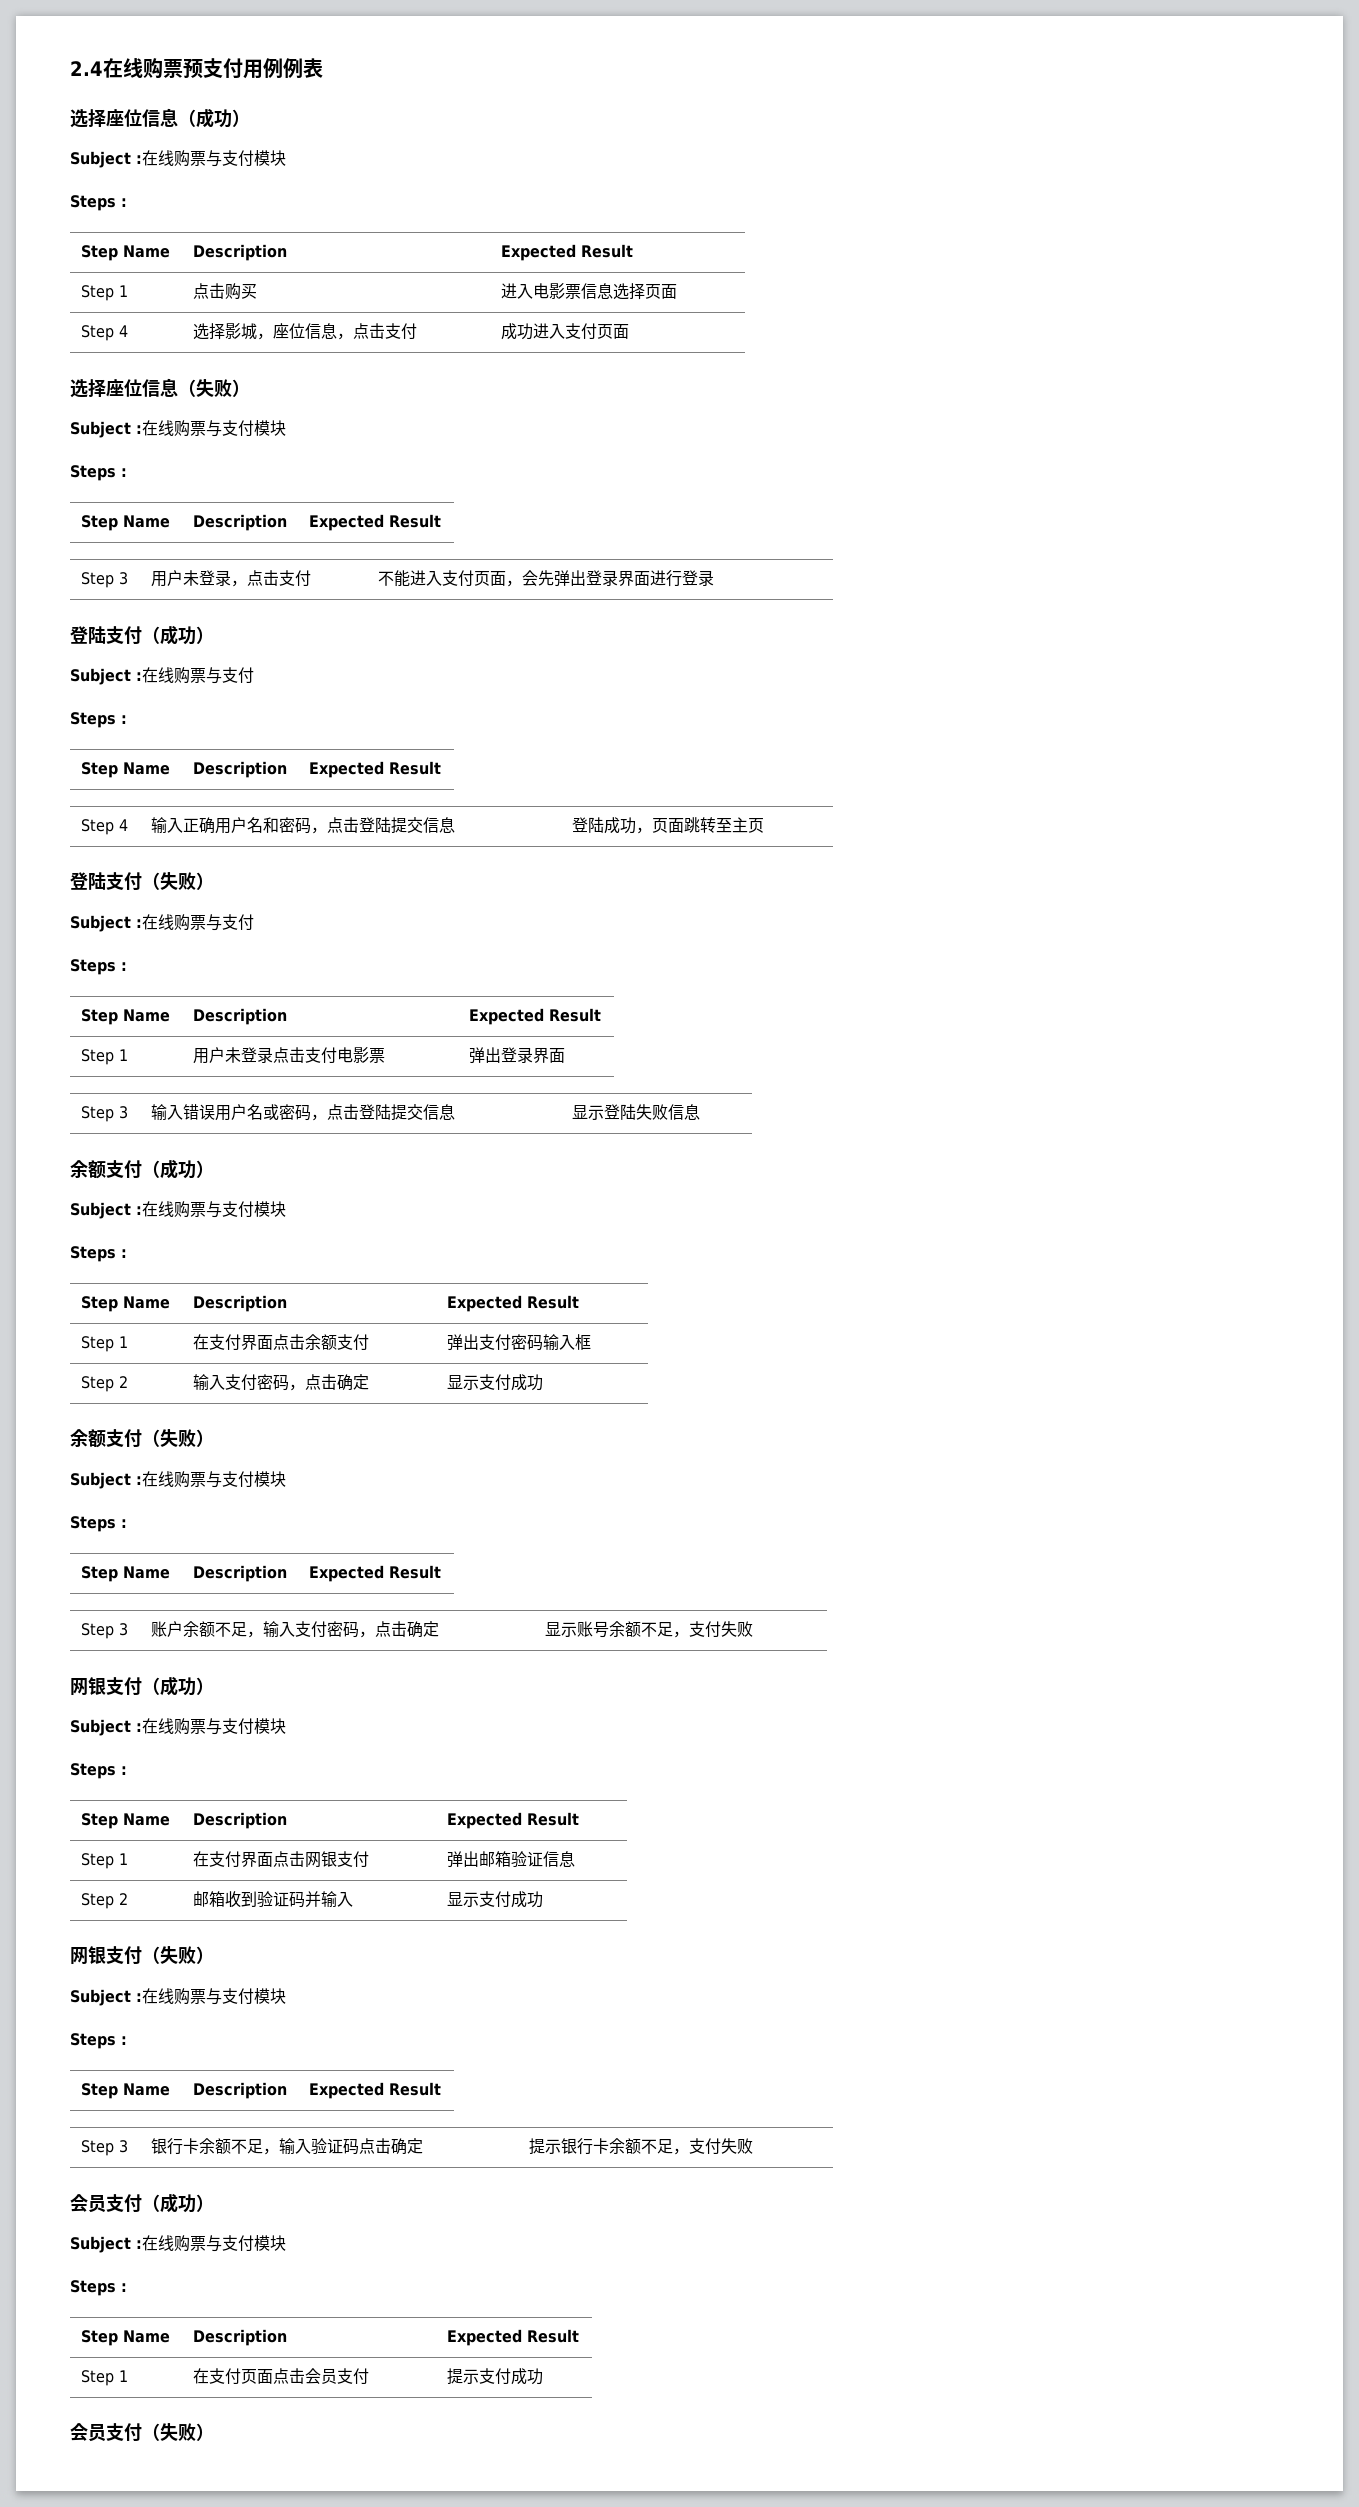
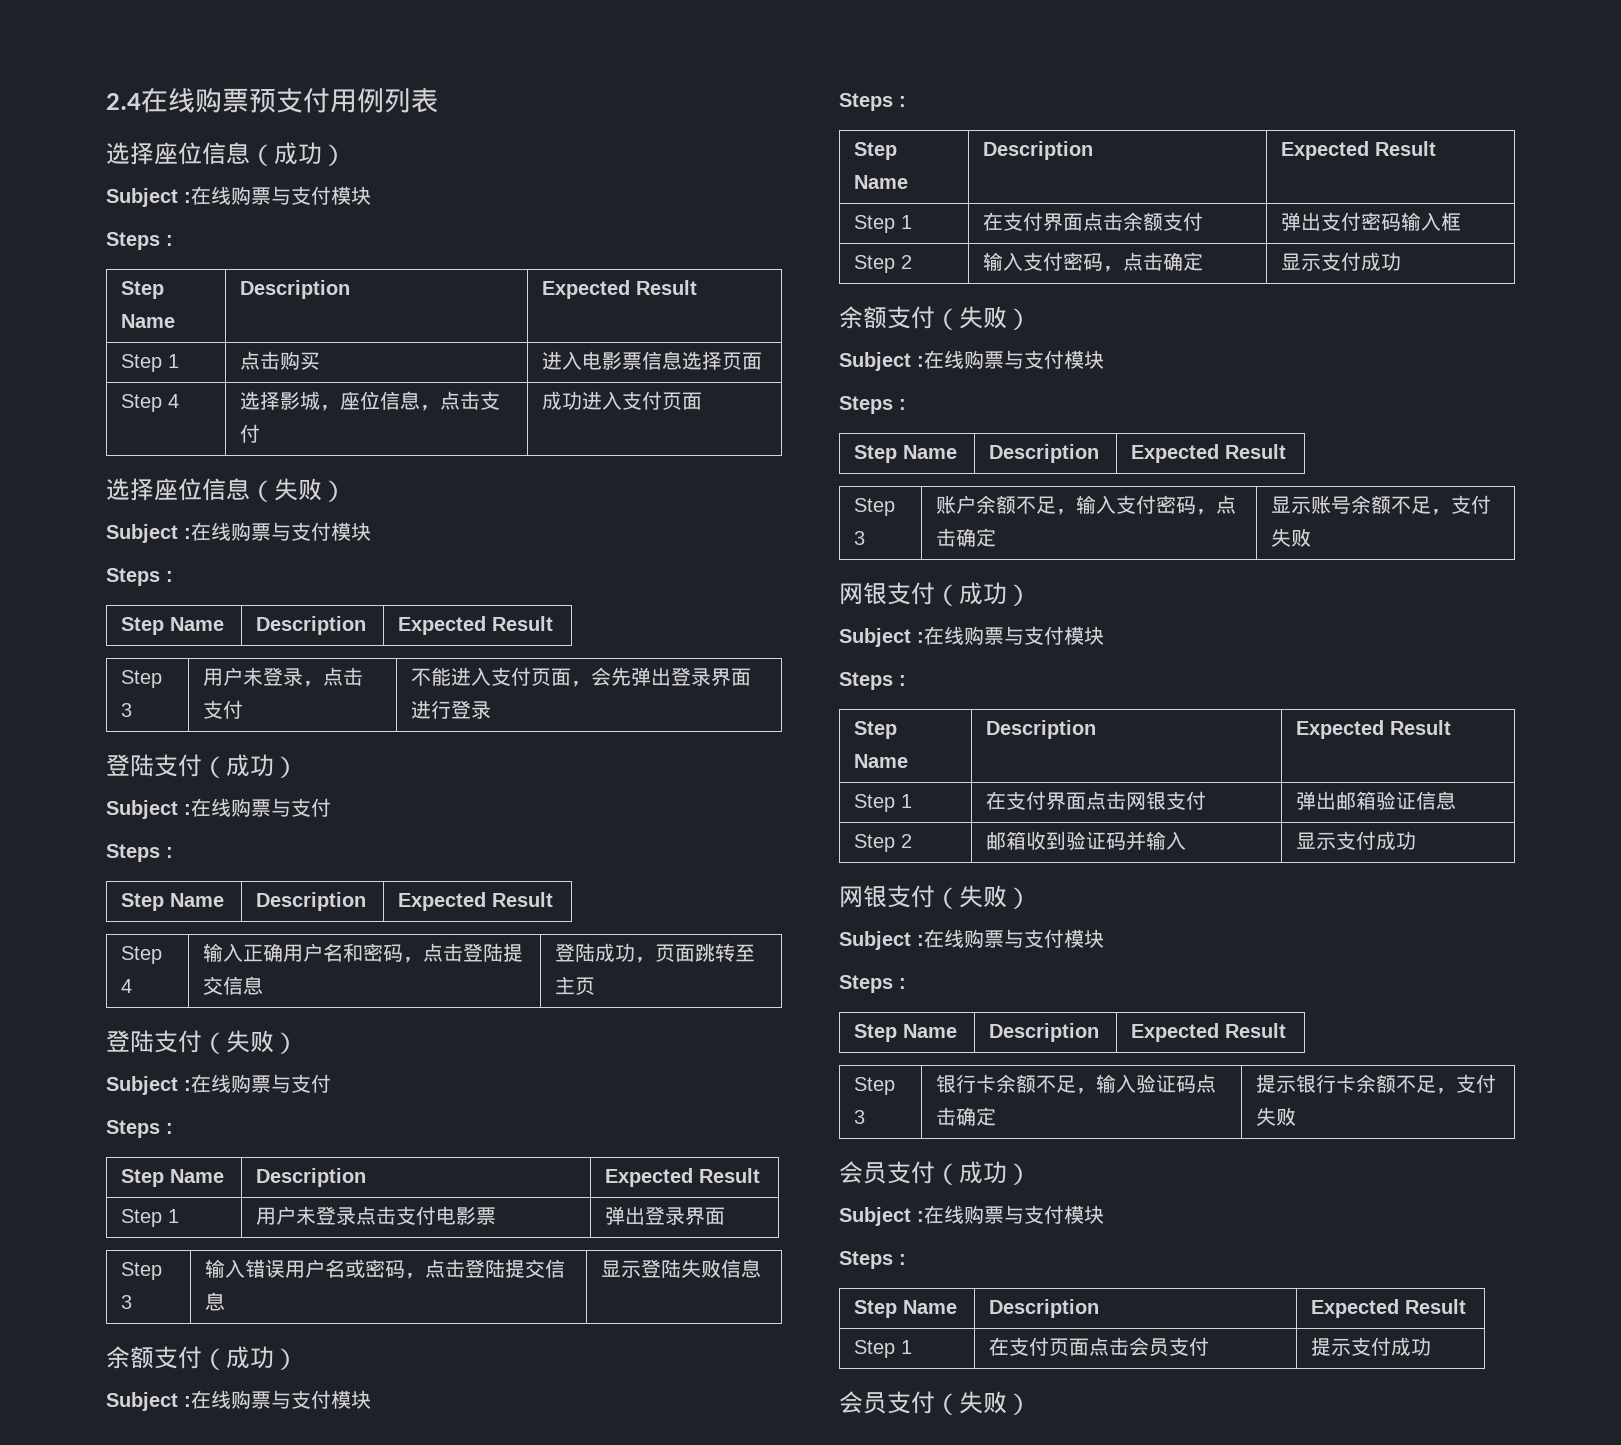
[283,58,303,78] 例 -> [384,88,411,113] 列

